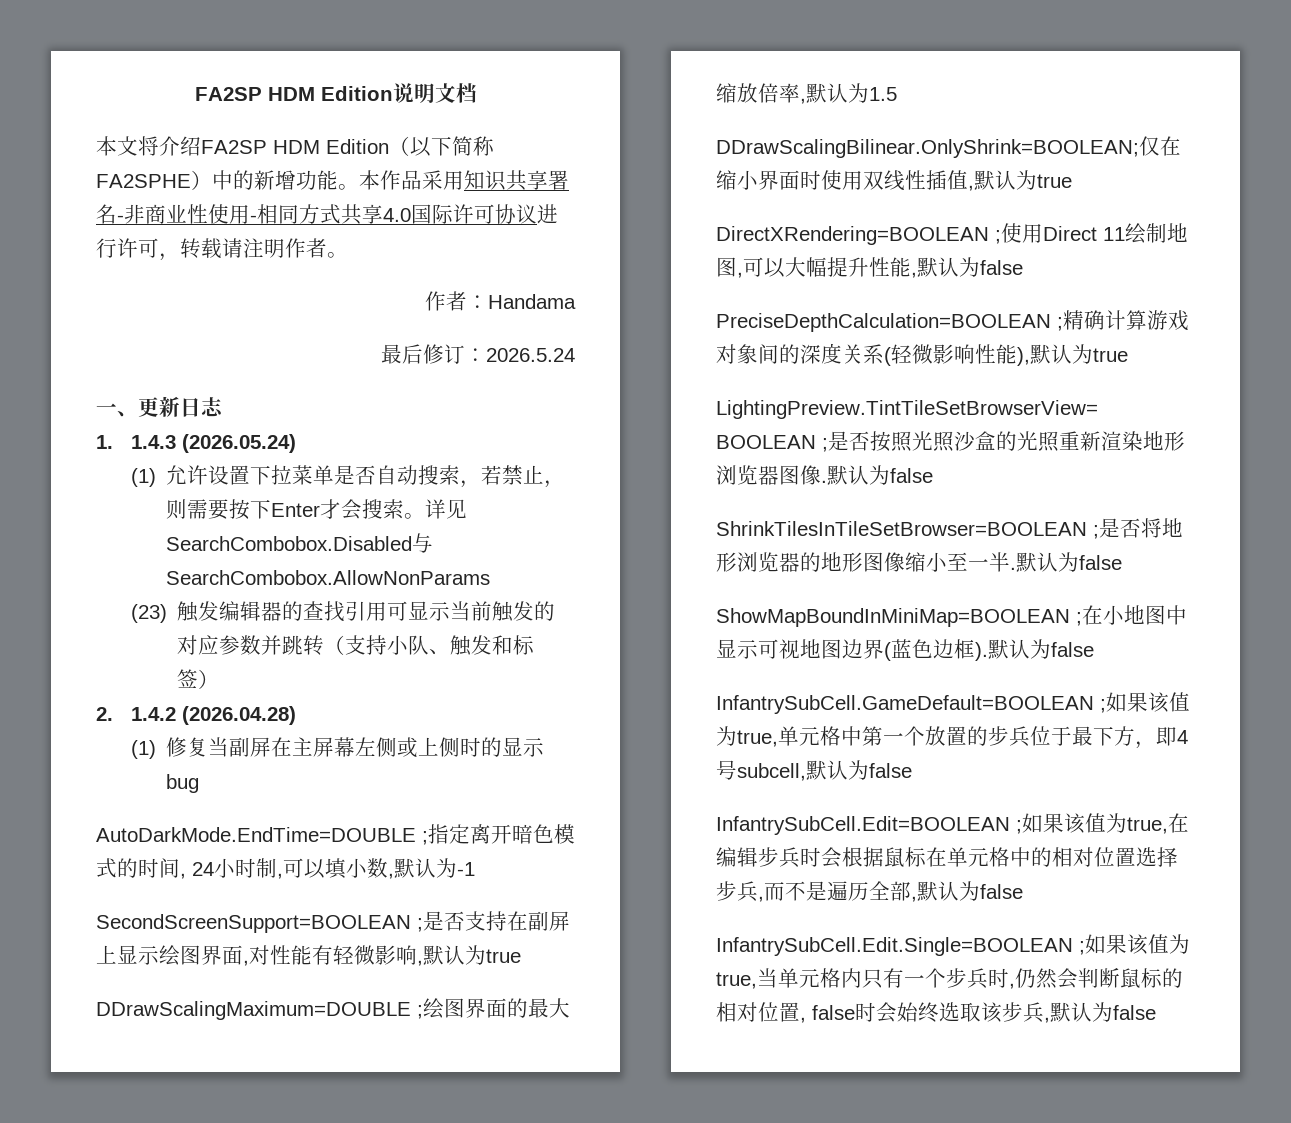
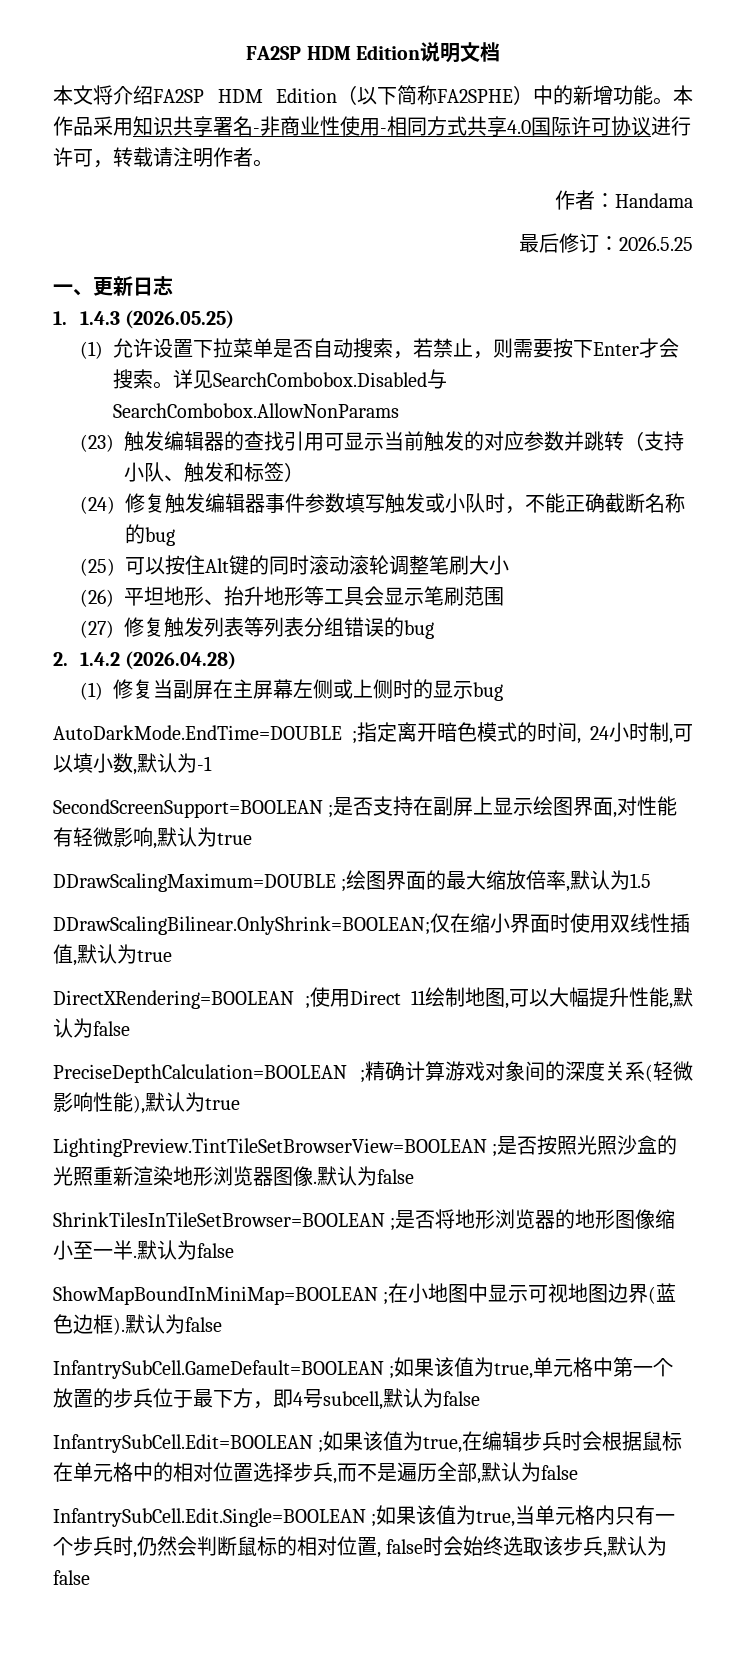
[486,348,575,362] 2026.5.24 -> [619,236,693,251] 2026.5.25
[182,434,297,453] (2026.05.24) -> [125,310,235,329] (2026.05.25)
(220, 679) none -> [79,493,685,514] [124,524,175,546] [79,555,509,576] [79,586,504,607] [79,617,434,639] // (24)修复触发编辑器事件参数填写触发或小队时，不能正确截断名称的bug // (25)可以按住Alt键的同时滚动滚轮调整笔刷大小 // (26)平坦地形、抬升地形等工具会显示笔刷范围 // (27)修复触发列表等列表分组错误的bug

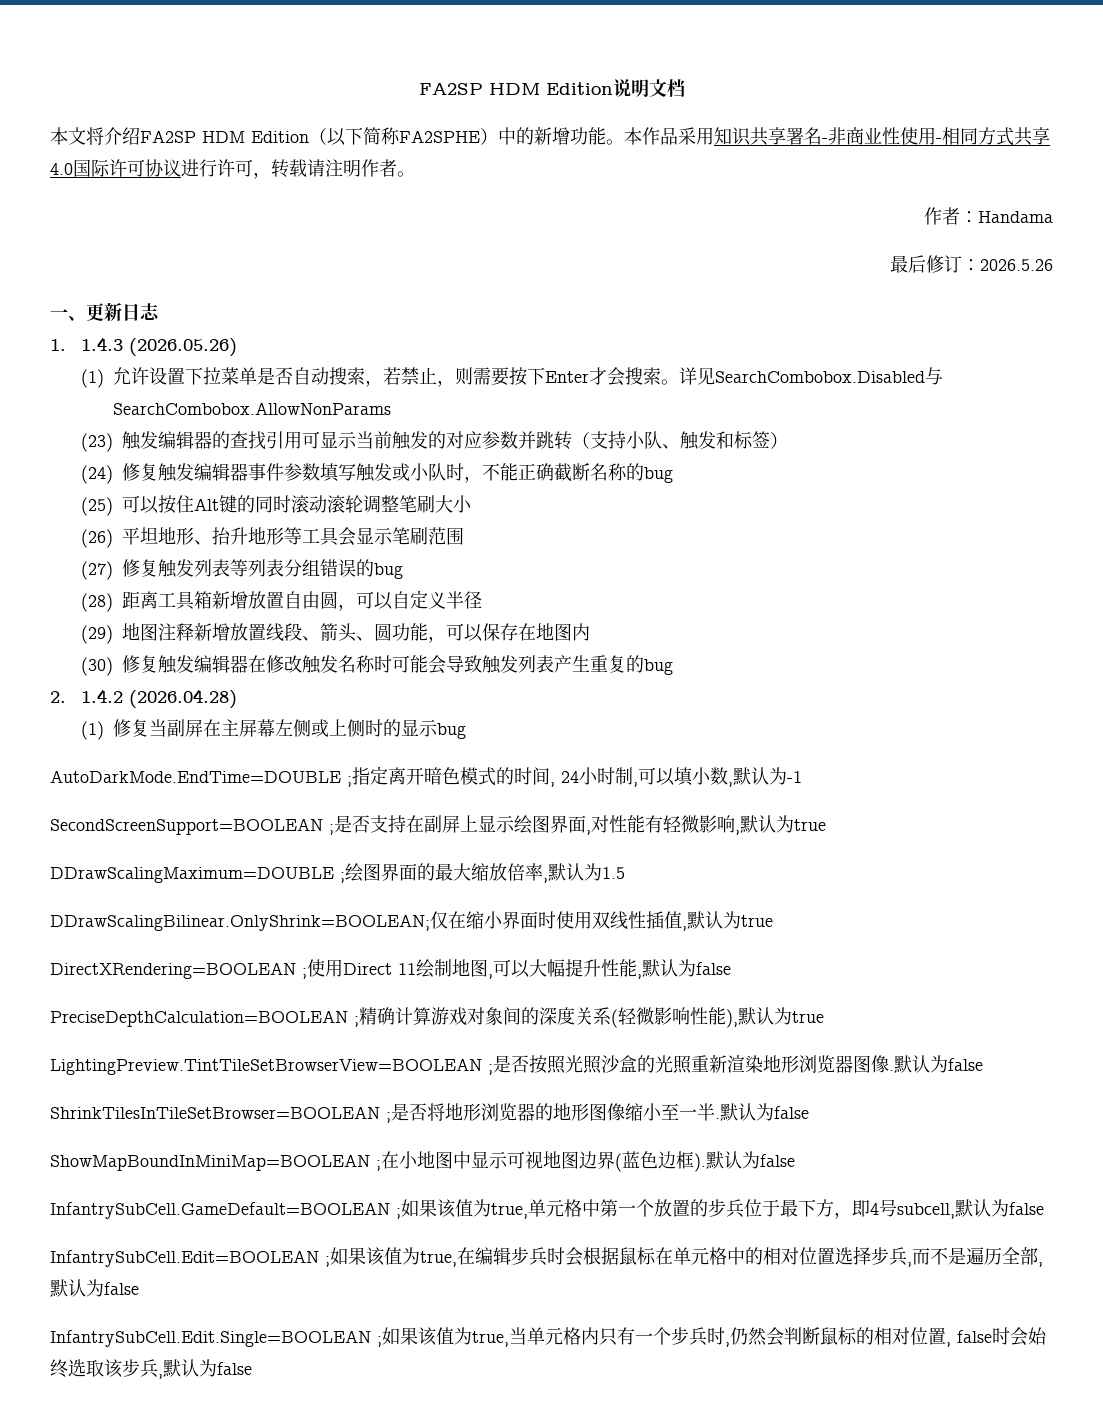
[619,236,693,251] 2026.5.25 -> [980,259,1053,271] 2026.5.26
[125,310,235,329] (2026.05.25) -> [128,338,237,357] (2026.05.26)
(434, 629) none -> [80,590,482,612] [80,623,590,644] [80,655,673,676] // (28)距离工具箱新增放置自由圆，可以自定义半径 // (29)地图注释新增放置线段、箭头、圆功能，可以保存在地图内 // (30)修复触发编辑器在修改触发名称时可能会导致触发列表产生重复的bug

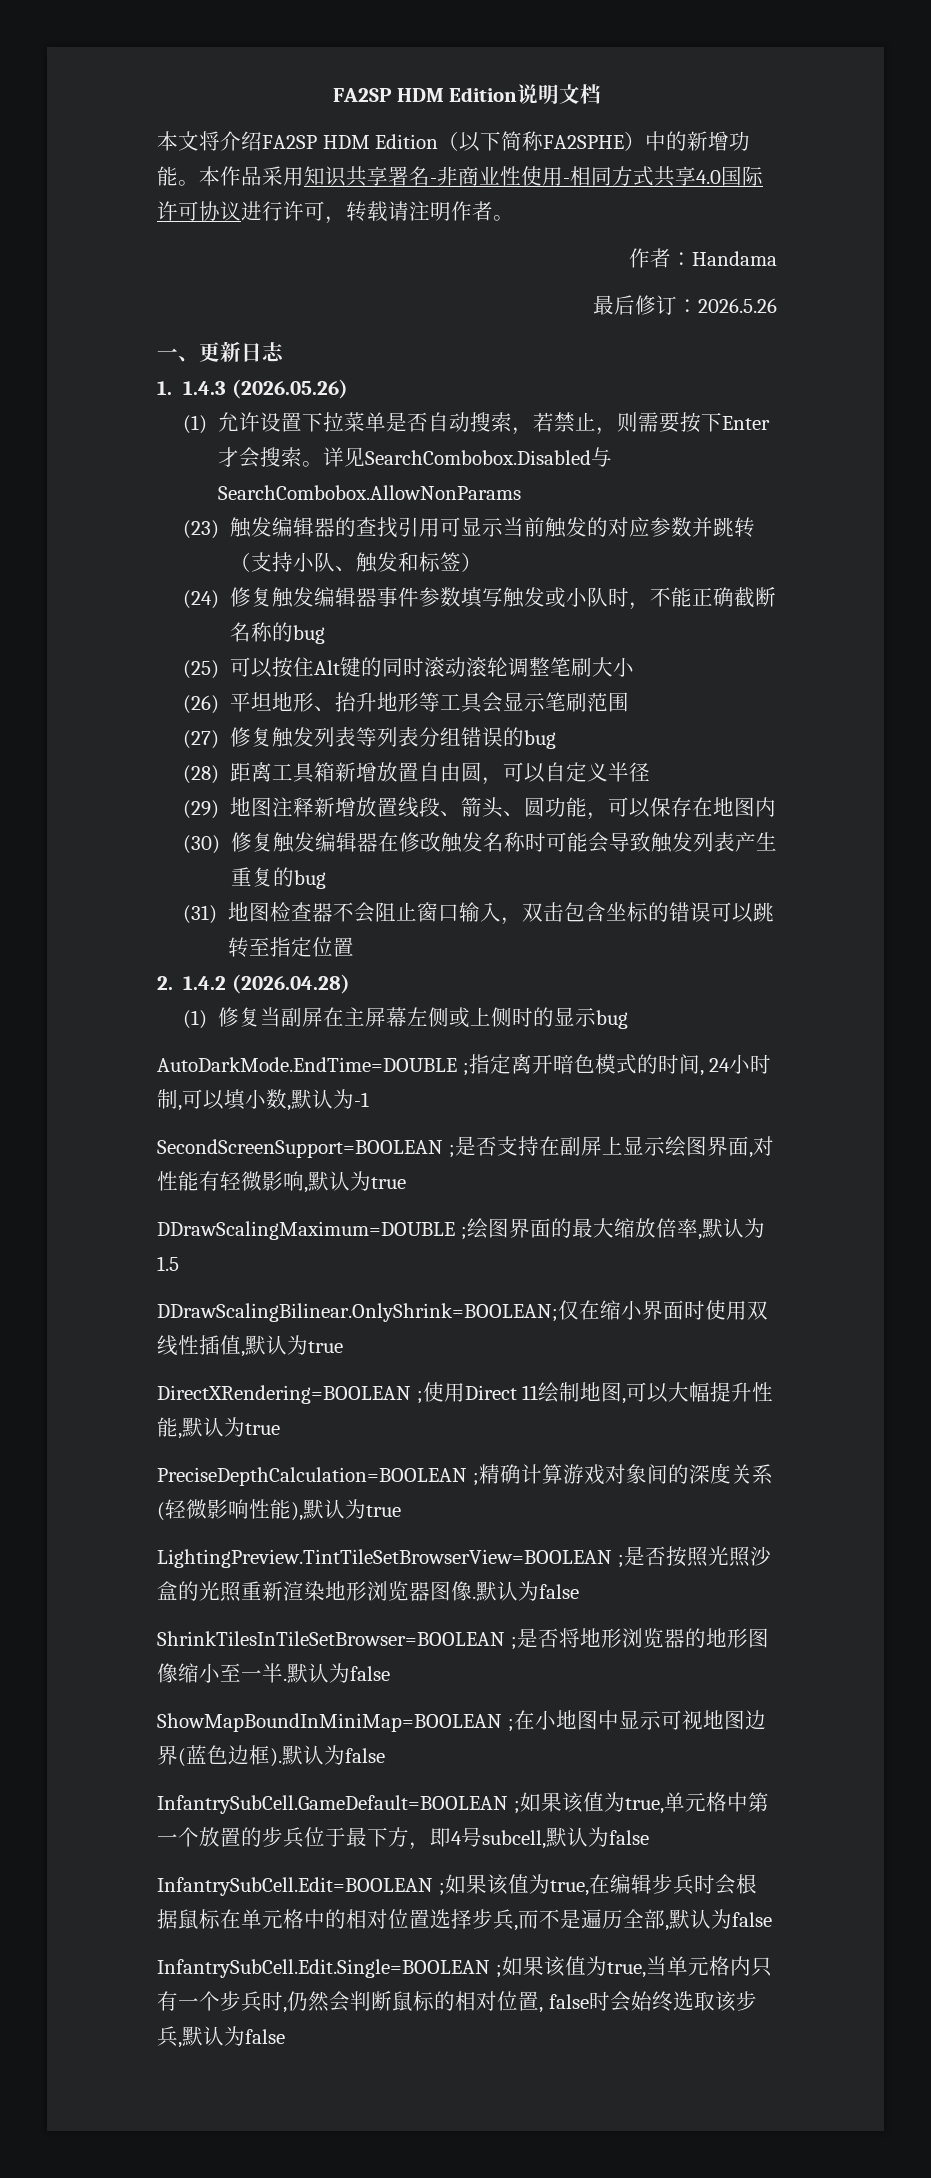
(673, 667) none -> [183,902,774,925] [227,937,354,958] // (31)地图检查器不会阻止窗口输入，双击包含坐标的错误可以跳转至指定位置
[696,962,731,975] false -> [245,1423,280,1435] true

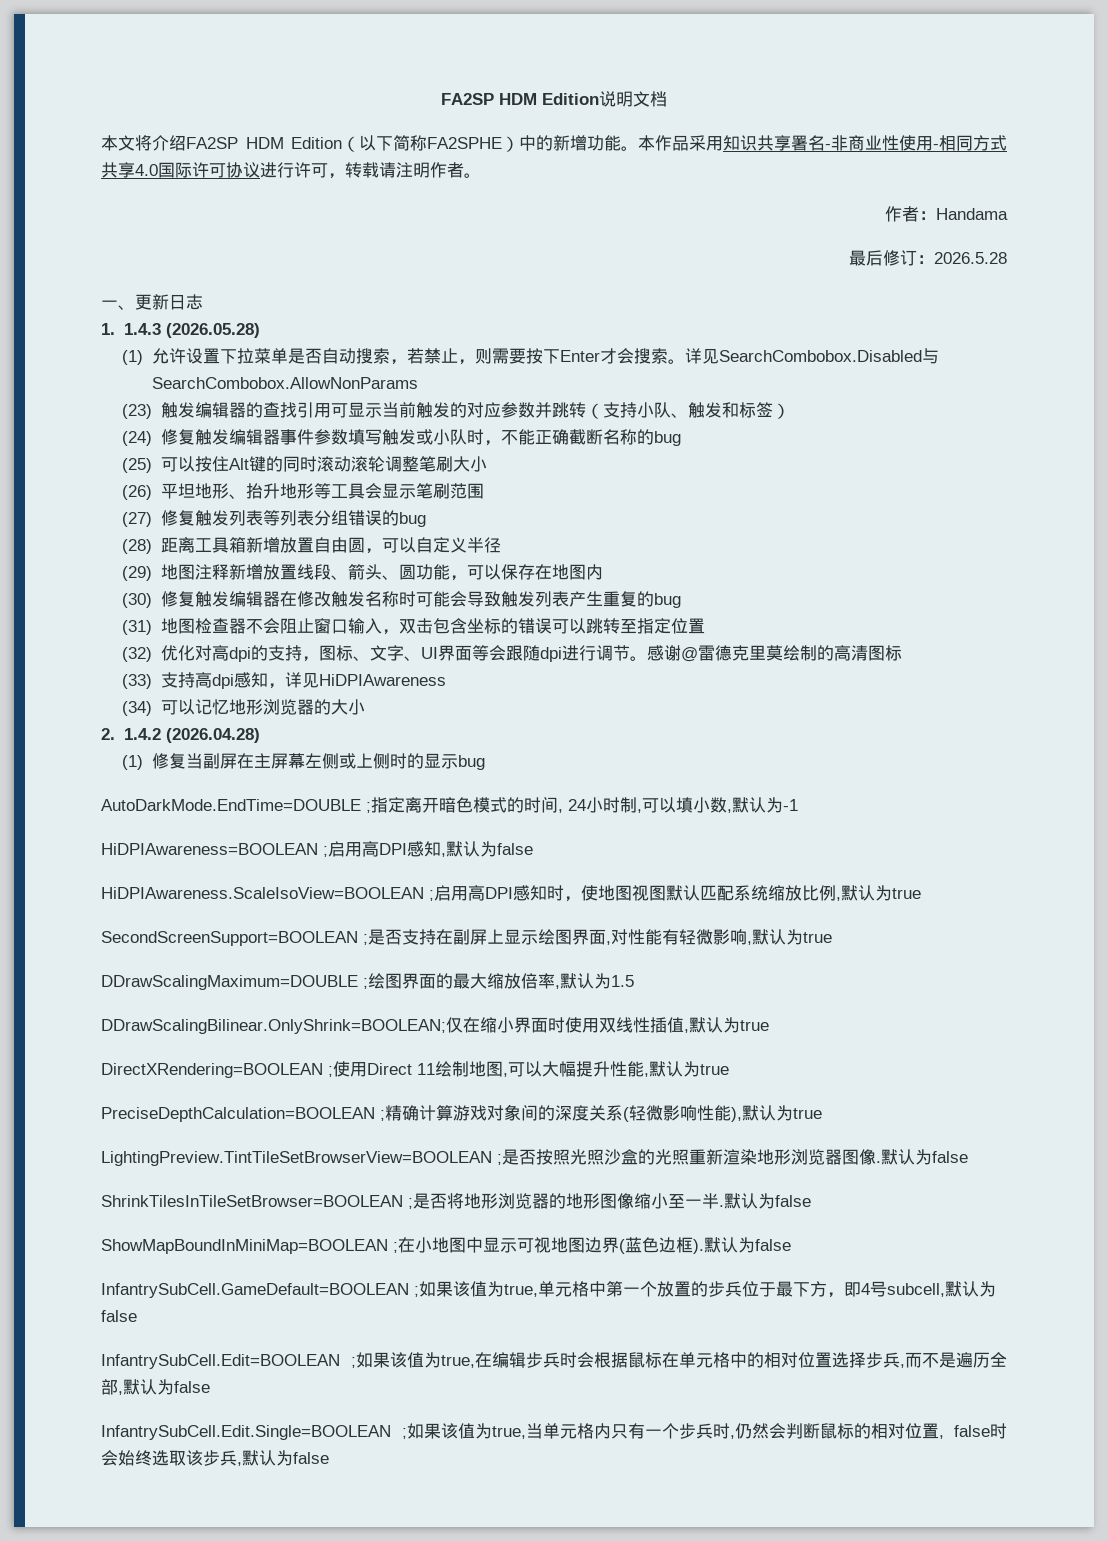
[698,298,777,313] 2026.5.26 -> [934,252,1007,264] 2026.5.28
[231,379,348,399] (2026.05.26) -> [165,323,260,338] (2026.05.28)
(354, 947) none -> [122,645,902,662] [122,672,446,689] [122,699,365,716] // (32)优化对高dpi的支持，图标、文字、UI界面等会跟随dpi进行调节。感谢@雷德克里莫绘制的高清图标 // (33)支持高dpi感知，详见HiDPIAwareness // (34)可以记忆地形浏览器的大小
(369, 1099) none -> [101,841,533,857] [101,885,921,902] // HiDPIAwareness=BOOLEAN ;启用高DPI感知,默认为false // HiDPIAwareness.ScaleIsoView=BOOLEAN ;启用高DPI感知时，使地图视图默认匹配系统缩放比例,默认为true

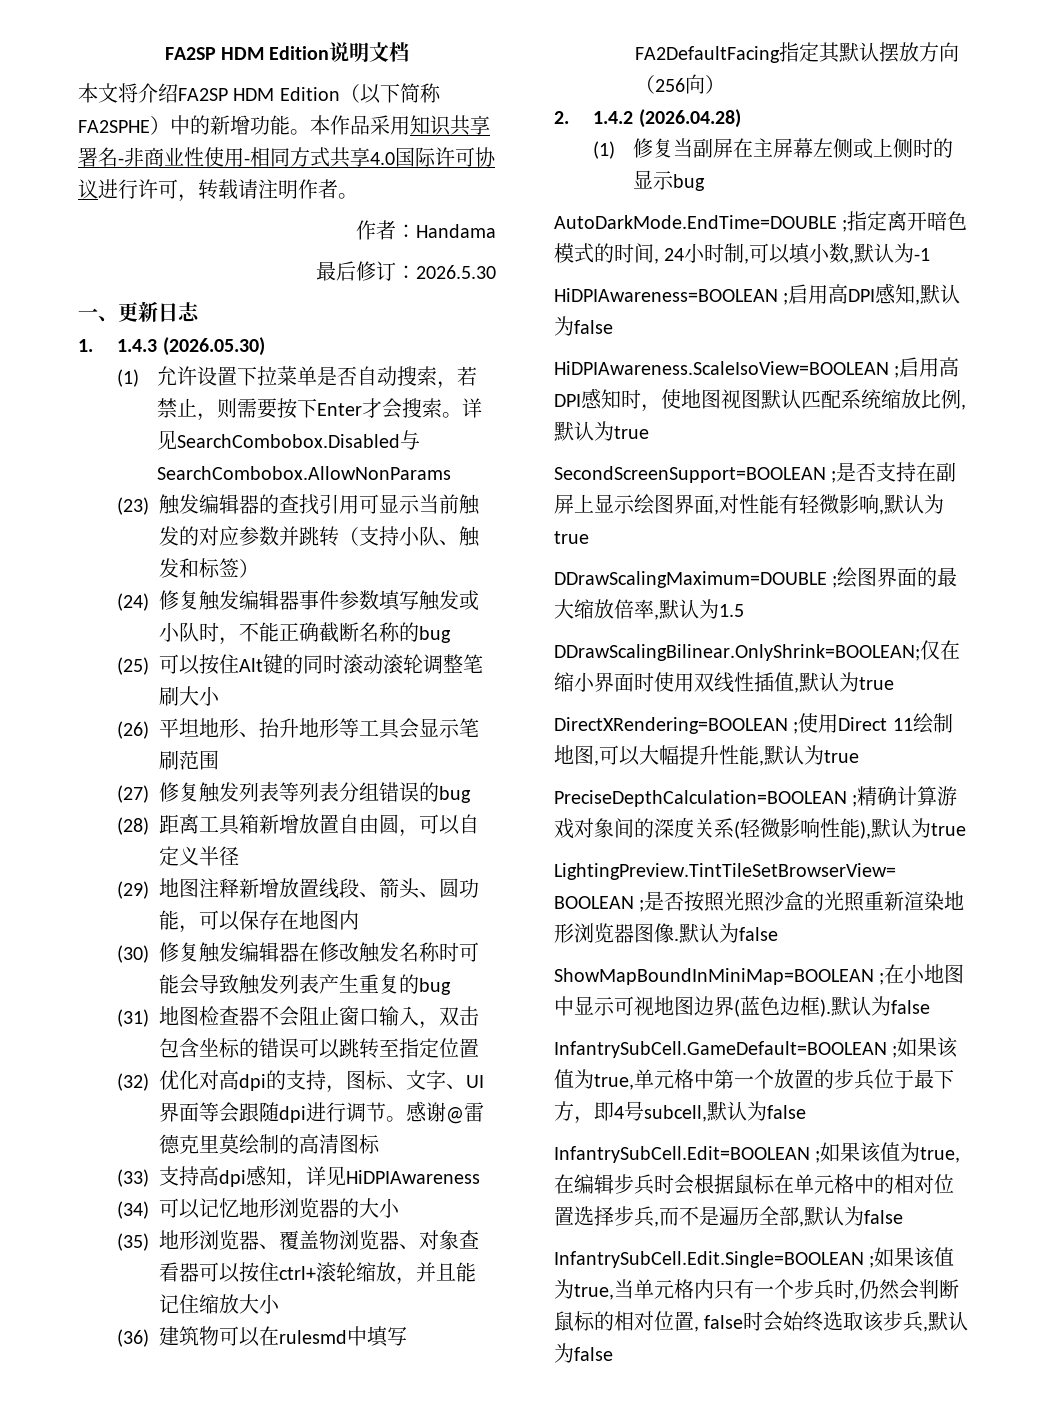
[934,252,1007,264] 2026.5.28 -> [416,265,496,279] 2026.5.30
[165,323,260,338] (2026.05.28) -> [162,337,265,356] (2026.05.30)
(365, 707) none -> [117,1230,480,1251] [159,1262,477,1285] [159,1294,281,1314] [117,1326,408,1347] [635,42,960,63] [635,74,726,94] // (35)地形浏览器、覆盖物浏览器、对象查看器可以按住ctrl+滚轮缩放，并且能记住缩放大小 // (36)建筑物可以在rulesmd中填写FA2DefaultFacing指定其默认摆放方向（256向）
[101,1193,811,1209] // ShrinkTilesInTileSetBrowser=BOOLEAN ;是否将地形浏览器的地形图像缩小至一半.默认为false -> (778, 934) none

